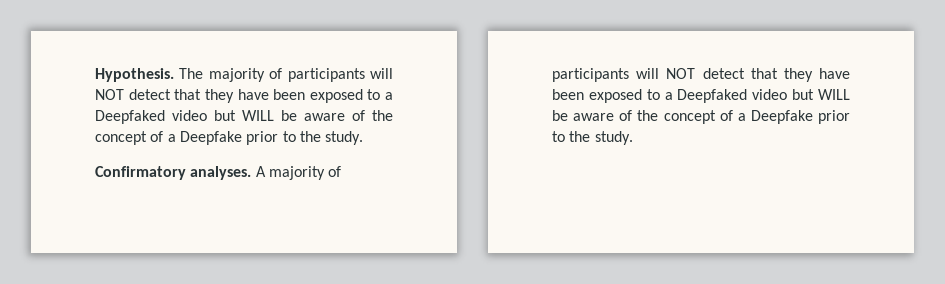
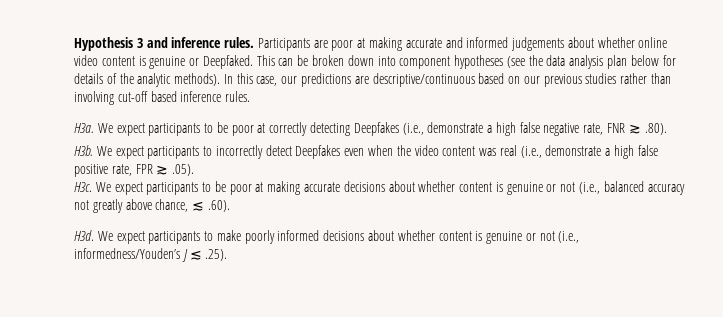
[95,68,393,82] [95,89,393,103] [95,110,393,124] [95,131,364,145] [95,166,342,180] [552,68,850,82] [552,89,850,103] [552,110,850,124] [552,131,633,145] Hypothesis. The majority of participants will NOT detect that they have been exposed to a Deepfaked video but WILL be aware of the concept of a Deepfake prior to the study. // Confirmatory analyses. A majority of participants will NOT detect that they have been exposed to a Deepfaked video but WILL be aware of the concept of a Deepfake prior to the study. -> [74,37,668,51] [74,55,676,69] [74,73,672,87] [74,91,251,105] [74,122,667,136] [74,145,658,159] [74,164,195,177] [74,181,685,195] [74,199,230,213] [74,230,580,244] [74,248,228,262] Hypothesis 3 and inference rules. Participants are poor at making accurate and informed judgements about whether online video content is genuine or Deepfaked. This can be broken down into component hypotheses (see the data analysis plan below for details of the analytic methods). In this case, our predictions are descriptive/continuous based on our previous studies rather than involving cut-off based inference rules. // H3a. We expect participants to be poor at correctly detecting Deepfakes (i.e., demonstrate a high false negative rate, FNR ≳ .80). // H3b. We expect participants to incorrectly detect Deepfakes even when the video content was real (i.e., demonstrate a high false positive rate, FPR ≳ .05). // H3c. We expect participants to be poor at making accurate decisions about whether content is genuine or not (i.e., balanced accuracy not greatly above chance, ≲ .60). // H3d. We expect participants to make poorly informed decisions about whether content is genuine or not (i.e., informedness/Youden’s J ≲ .25).

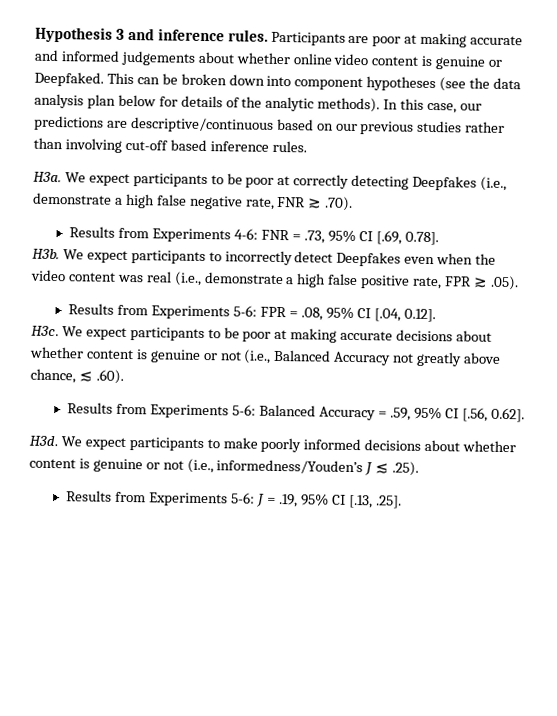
[644,123,667,135] .80). -> [324,196,354,211] [69,226,439,246] .70). // Results from Experiments 4-6: FNR = .73, 95% CI [.69, 0.78].
(195, 170) none -> [68,303,436,323] // Results from Experiments 5-6: FPR = .08, 95% CI [.04, 0.12].
[603,181,685,195] balanced accuracy -> [273,349,392,366] Balanced Accuracy
(230, 206) none -> [67,402,525,423] // Results from Experiments 5-6: Balanced Accuracy = .59, 95% CI [.56, 0.62].
(228, 255) none -> [66,490,402,509] // Results from Experiments 5-6: J = .19, 95% CI [.13, .25].

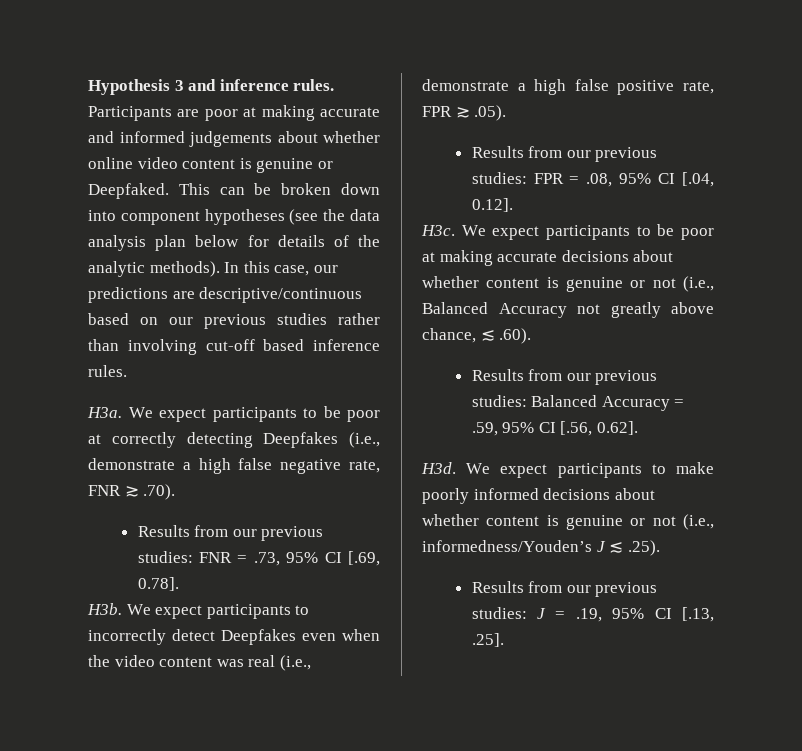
[152,228,259,243] Experiments 4-6: -> [232,526,324,541] [137,551,193,563] our previous studies:
[151,305,258,320] Experiments 5-6: -> [566,147,658,162] [471,172,527,184] our previous studies:
[150,404,257,419] Experiments 5-6: -> [566,370,658,385] [471,395,527,407] our previous studies:
[149,492,256,507] Experiments 5-6: -> [566,582,658,597] [471,607,527,619] our previous studies:

